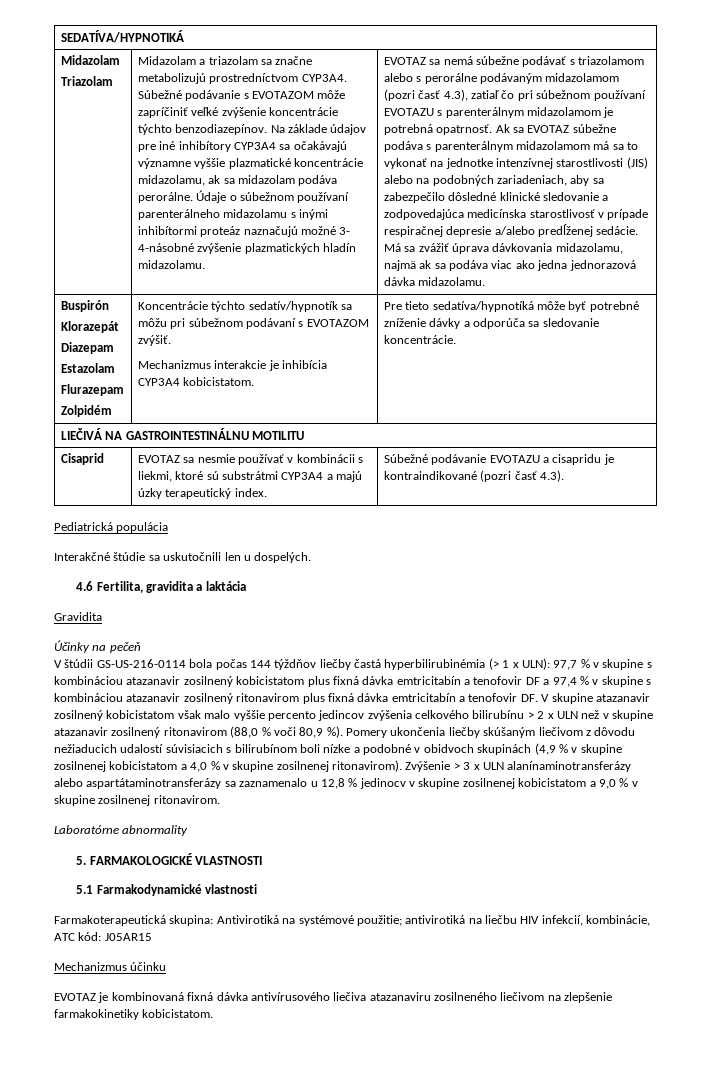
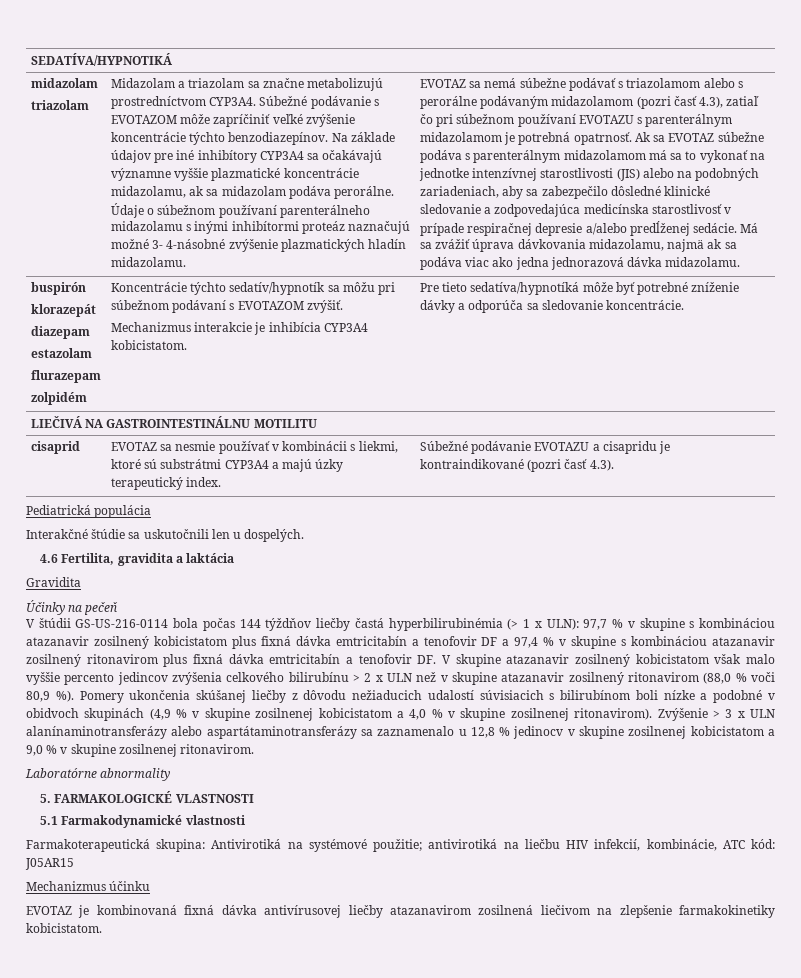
[60,55,120,65] [60,76,113,86] Midazolam // Triazolam -> [30,78,98,88] [30,100,89,110] midazolam // triazolam
[60,300,109,312] [60,321,119,333] [60,342,114,354] [60,363,115,373] [60,384,124,396] [60,405,112,417] Buspirón // Klorazepát // Diazepam // Estazolam // Flurazepam // Zolpidém -> [30,282,86,295] [30,304,96,317] [30,326,90,339] [30,348,92,358] [30,370,101,383] [30,392,87,405] buspirón // klorazepát // diazepam // estazolam // flurazepam // zolpidém
[60,453,104,465] Cisaprid -> [30,441,80,454] cisaprid
[448,727,583,738] liečby skúšaným liečivom -> [196,690,286,703] skúšanej liečby
[250,992,497,1001] antivírusového liečiva atazanaviru zosilneného -> [264,905,534,918] antivírusovej liečby atazanavirom zosilnená

